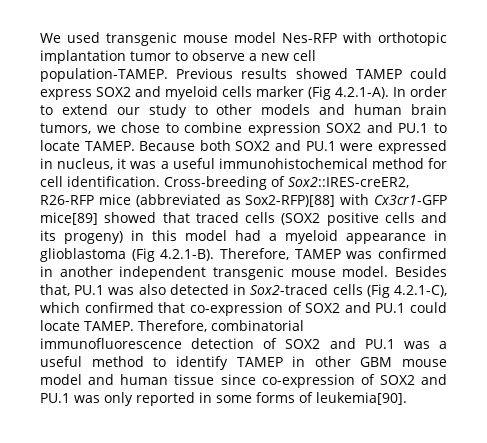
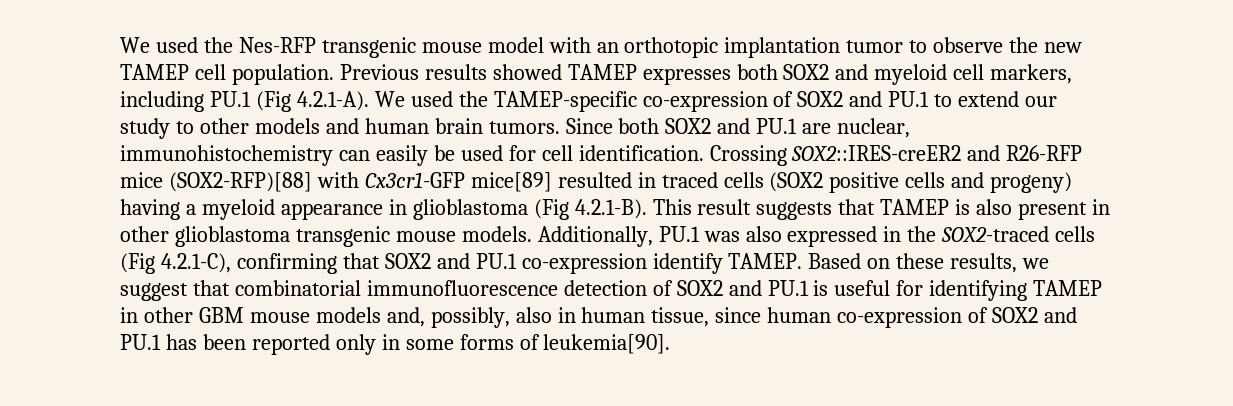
[40,32,100,43] We used -> [120,37,316,53] We used the Nes-RFP
[282,32,372,43] Nes-RFP with -> [548,37,619,53] with an
[249,50,316,61] [40,68,168,82] a new cell population-TAMEP. -> [1009,37,1083,53] [120,64,334,85] the new TAMEP cell population.
[410,68,447,79] [40,89,92,100] could express -> [642,64,778,85] expresses both
[222,86,447,100] cells marker (Fig 4.2.1-A). In order -> [953,64,1073,84] [120,91,930,112] cell markers, including PU.1 (Fig 4.2.1-A). We used the TAMEP-specific co-expression of SOX2 and PU.1
[40,122,447,136] [40,140,447,154] [40,158,447,170] [40,176,409,190] [40,194,336,207] tumors, we chose to combine expression SOX2 and PU.1 to locate TAMEP. Because both SOX2 and PU.1 were expressed in nucleus, it was a useful immunohistochemical method for cell identification. Cross-breeding of Sox2::IRES-creER2, R26-RFP mice (abbreviated as Sox2-RFP)[88] -> [488,118,911,138] [120,145,1083,166] [120,172,312,192] tumors. Since both SOX2 and PU.1 are nuclear, immunohistochemistry can easily be used for cell identification. Crossing SOX2::IRES-creER2 and R26-RFP mice (SOX2-RFP)[88]
[104,212,190,223] showed that -> [557,172,656,188] resulted in
[40,230,261,244] its progeny) in this model had -> [990,172,1073,193] [120,199,180,220] progeny) having
[220,248,447,260] [40,266,447,280] [40,284,448,298] [40,302,447,316] [40,320,207,332] Therefore, TAMEP was confirmed in another independent transgenic mouse model. Besides that, PU.1 was also detected in Sox2-traced cells (Fig 4.2.1-C), which confirmed that co-expression of SOX2 and PU.1 could locate TAMEP. Therefore, -> [652,199,1111,220] [120,226,1096,247] [120,253,1050,274] [120,280,230,301] This result suggests that TAMEP is also present in other glioblastoma transgenic mouse models. Additionally, PU.1 was also expressed in the SOX2-traced cells (Fig 4.2.1-C), confirming that SOX2 and PU.1 co-expression identify TAMEP. Based on these results, we suggest that
[403,341,448,349] [40,356,228,370] was a useful method to identify -> [813,280,1028,301] is useful for identifying
[40,374,447,388] [40,392,195,406] model and human tissue since co-expression of SOX2 and PU.1 was only reported -> [315,307,1078,328] [120,334,376,355] models and, possibly, also in human tissue, since human co-expression of SOX2 and PU.1 has been reported only

